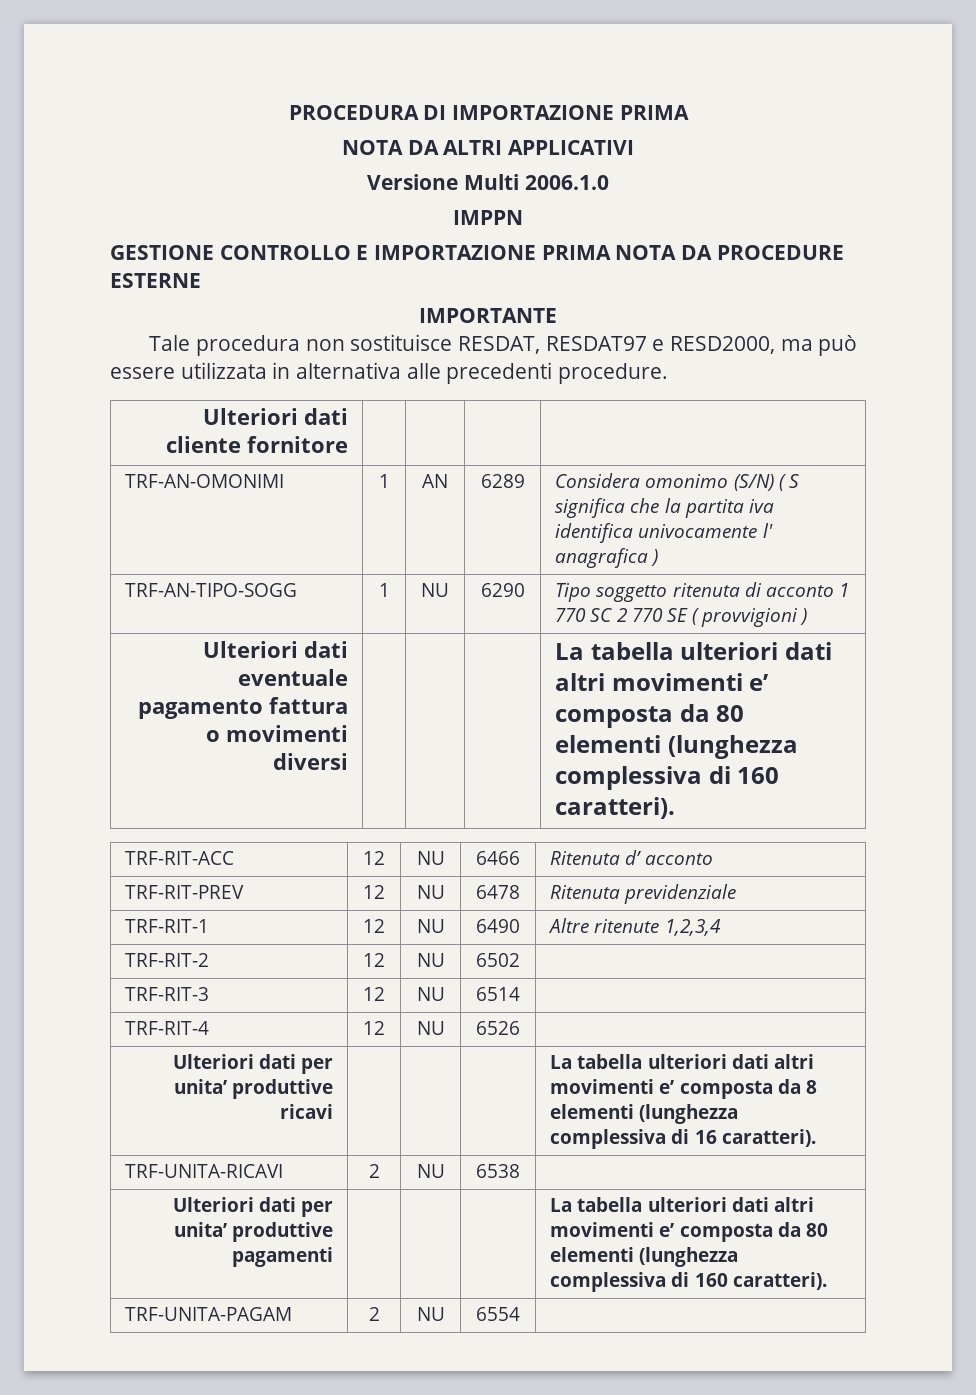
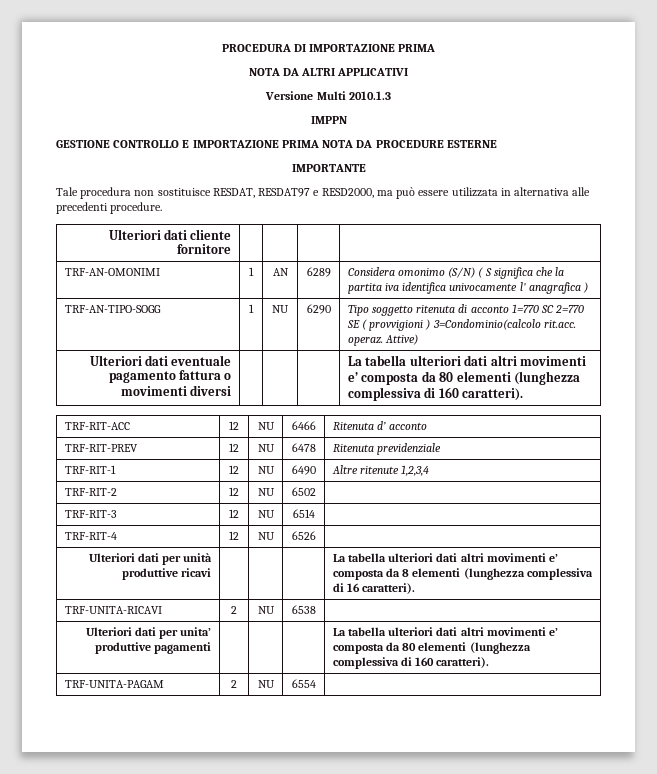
[524,175,609,190] 2006.1.0 -> [348,91,391,100] 2010.1.3
[838,583,849,597] [555,608,663,622] 1 770 SC 2 770 -> [511,304,585,313] 1=770 SC 2=770
(808, 616) none -> [432,319,576,330] [347,334,418,346] 3=Condominio(calcolo rit.acc. operaz. Attive)
[173,1079,227,1094] unita’ -> [183,553,213,562] unità

